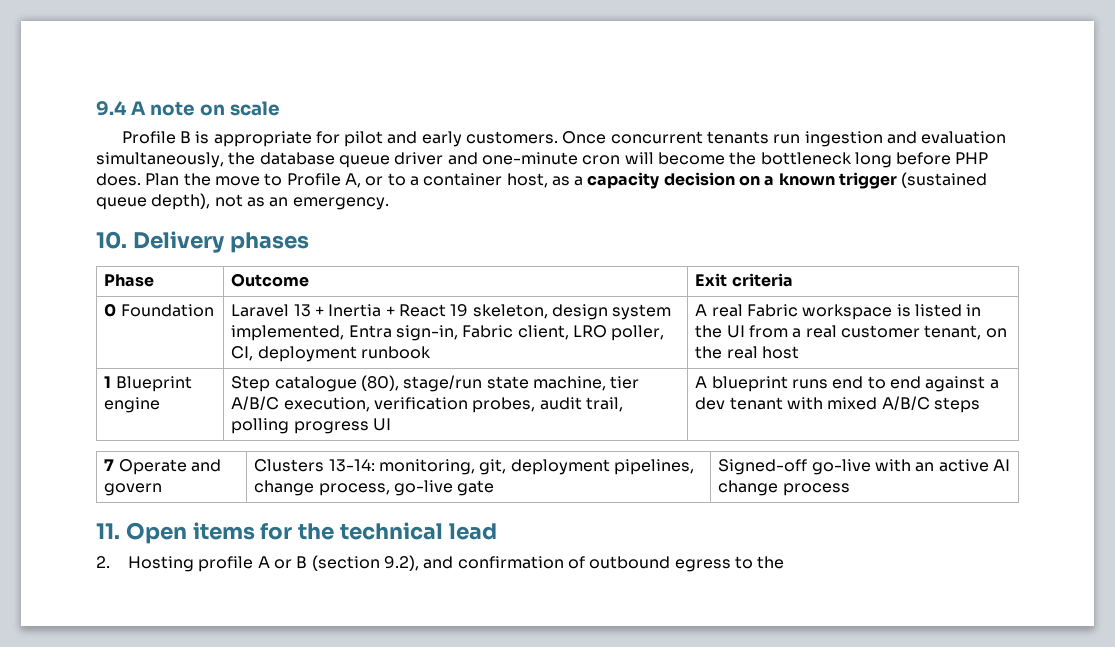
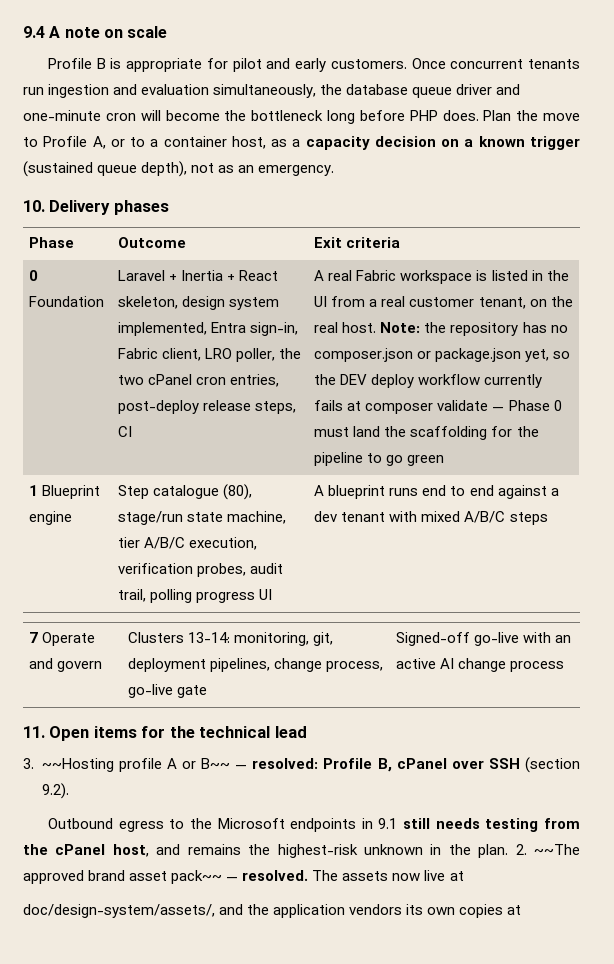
[293,304,311,317] 13 -> (166, 275) none
[450,304,469,317] 19 -> (279, 275) none
[231,346,432,362] CI, deployment runbook -> [279,348,302,359] [118,374,280,387] [118,400,297,414] [118,426,133,437] the two cPanel cron entries, post-deploy release steps, CI
[762,346,800,359] host -> [342,322,568,336] [314,348,571,362] [314,374,543,388] [314,400,562,414] [314,426,539,440] [314,452,445,466] host. Note: the repository has no composer.json or package.json yet, so the DEV deploy workflow currently fails at composer validate — Phase 0 must land the scaffolding for the pipeline to go green
[96,556,194,572] 2. Hosting -> [23,758,114,772] 3. ~~Hosting
[296,555,785,572] B (section 9.2), and confirmation of outbound egress to the -> [201,757,580,773] [41,783,69,799] [48,818,581,832] [23,844,581,858] [23,870,464,884] [23,904,522,918] B~~ — resolved: Profile B, cPanel over SSH (section 9.2). // Outbound egress to the Microsoft endpoints in 9.1 still needs testing from the cPanel host, and remains the highest-risk unknown in the plan. 2. ~~The approved brand asset pack~~ — resolved. The assets now live at // doc/design-system/assets/, and the application vendors its own copies at

